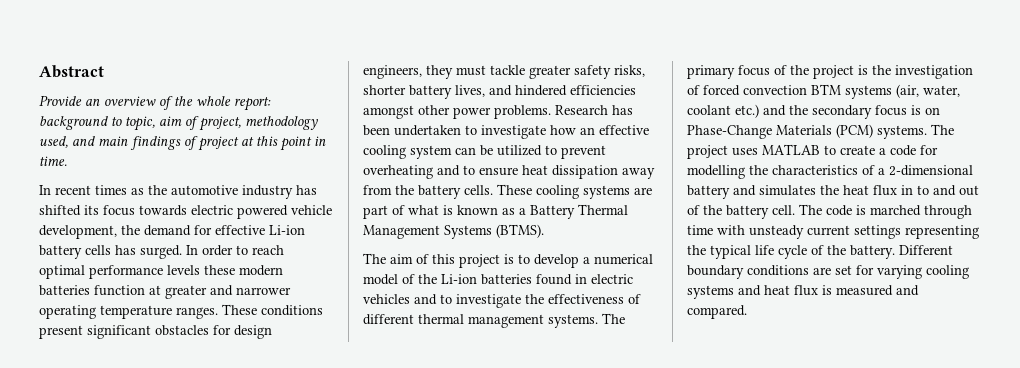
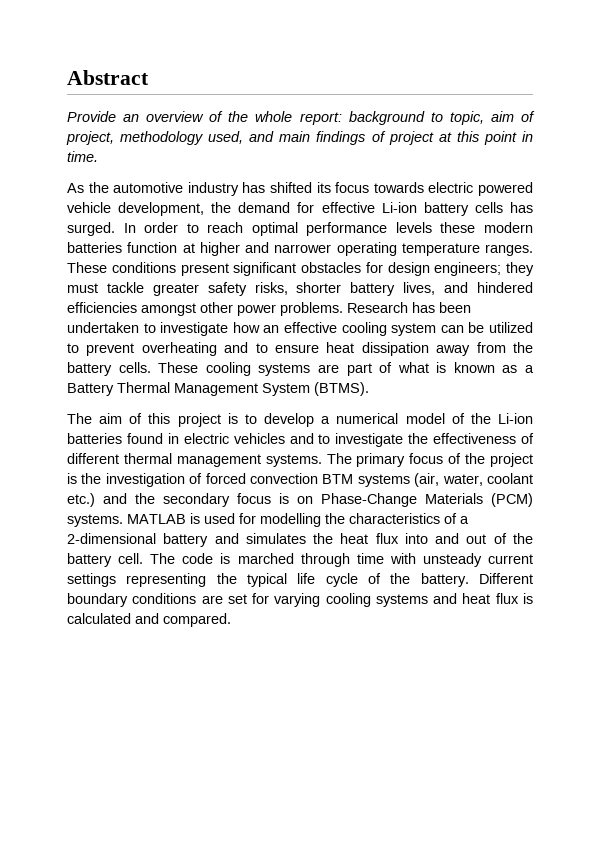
[39,185,144,195] In recent times as -> [67,183,84,193] As
[165,285,207,299] greater -> [199,242,240,256] higher
[363,65,422,79] engineers, -> [434,262,502,276] engineers;
[444,225,492,239] Systems -> [262,383,310,396] System
[931,124,954,135] [687,144,916,159] The project uses MATLAB to create a code -> [127,513,235,524] MATLAB is used
[901,185,929,195] in to -> [404,533,428,544] into
[836,285,893,296] measured -> [67,613,131,624] calculated

